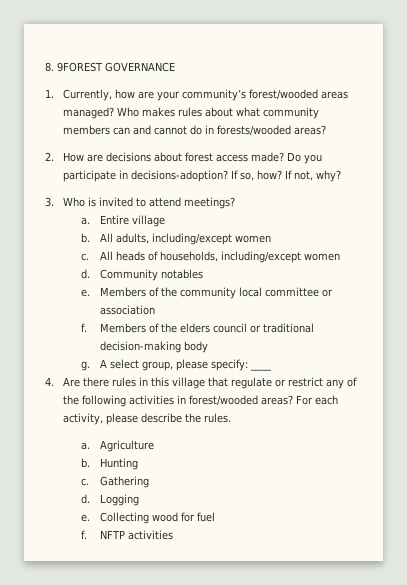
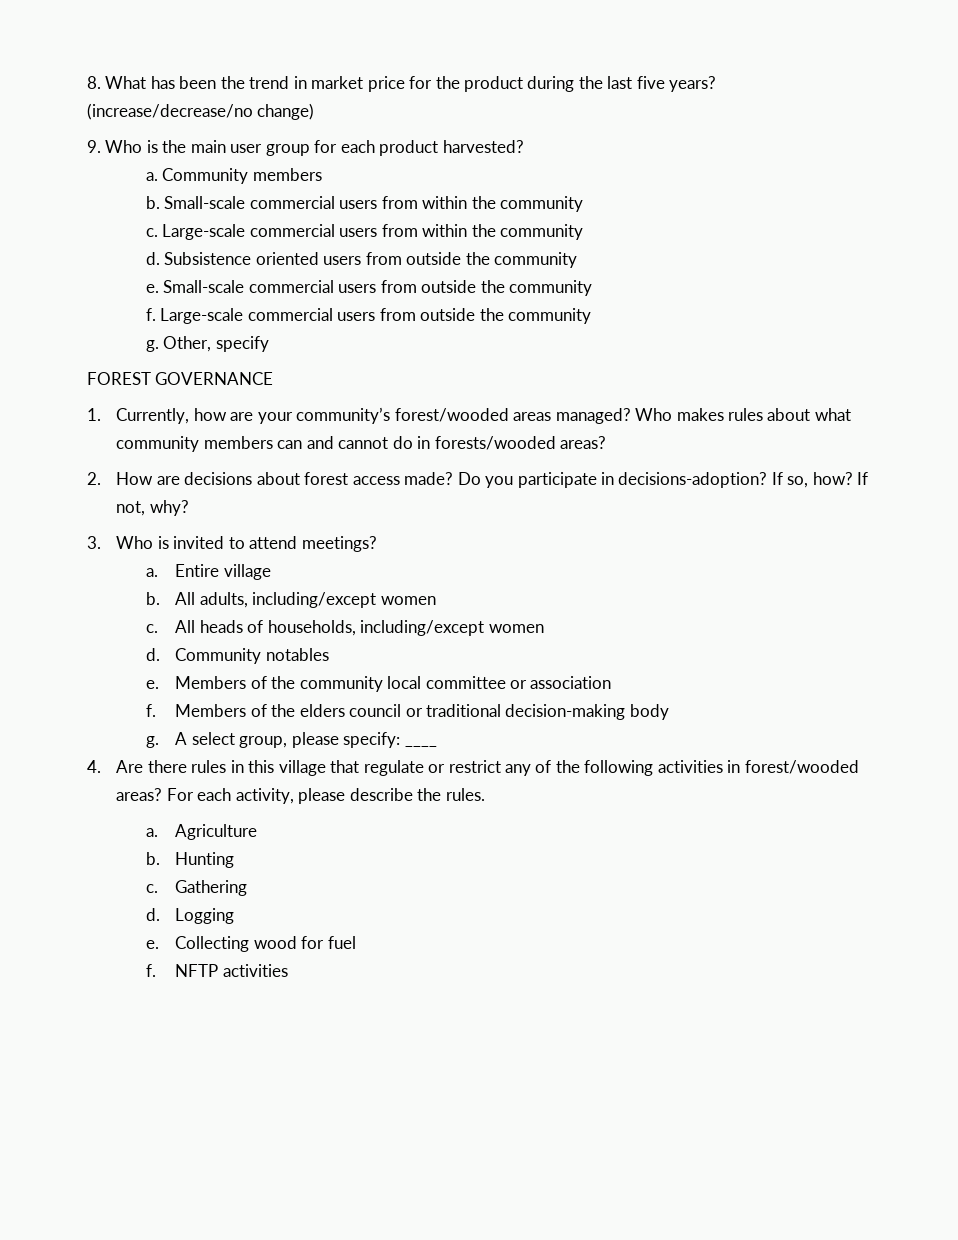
[57,62,103,72] 9FOREST -> [105,76,717,92] [87,103,315,120] [87,140,524,156] [145,168,322,184] [145,196,584,212] [145,224,584,240] [145,252,578,268] [145,280,593,296] [145,308,592,324] [145,336,269,352] [87,372,151,385] What has been the trend in market price for the product during the last five years? (increase/decrease/no change) // 9. Who is the main user group for each product harvested? // a. Community members // b. Small-scale commercial users from within the community // c. Large-scale commercial users from within the community // d. Subsistence oriented users from outside the community // e. Small-scale commercial users from outside the community // f. Large-scale commercial users from outside the community // g. Other, specify // FOREST

